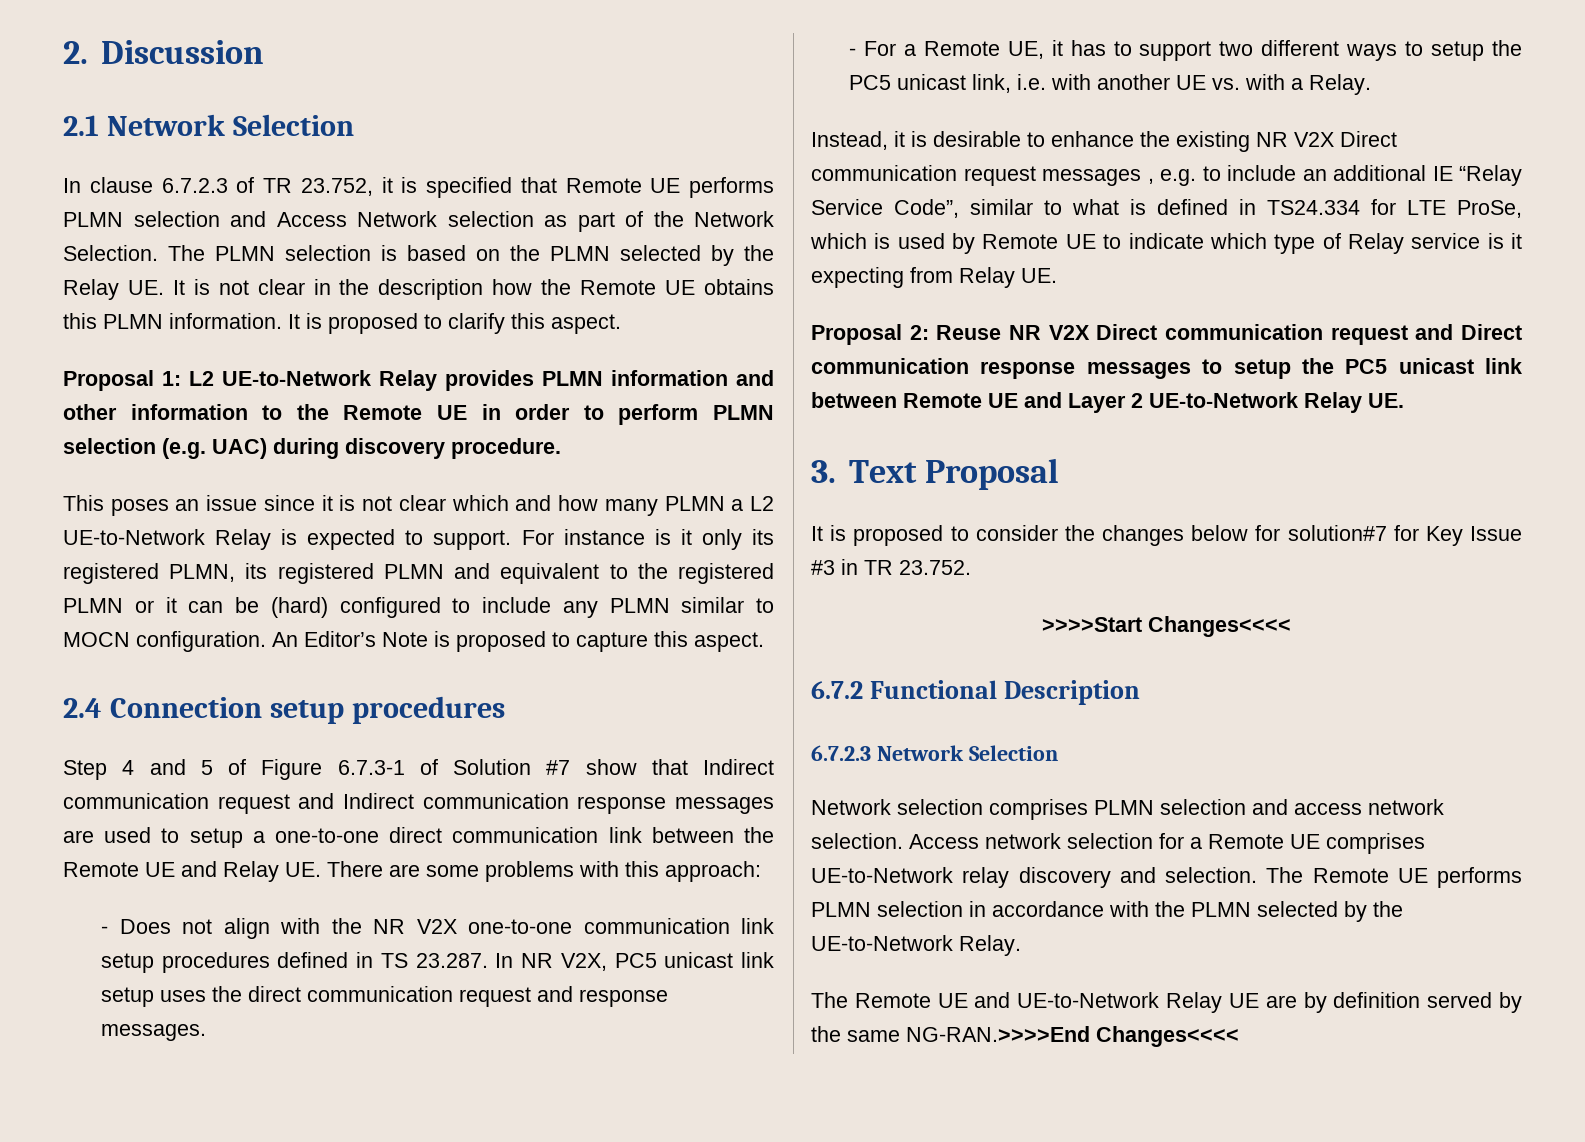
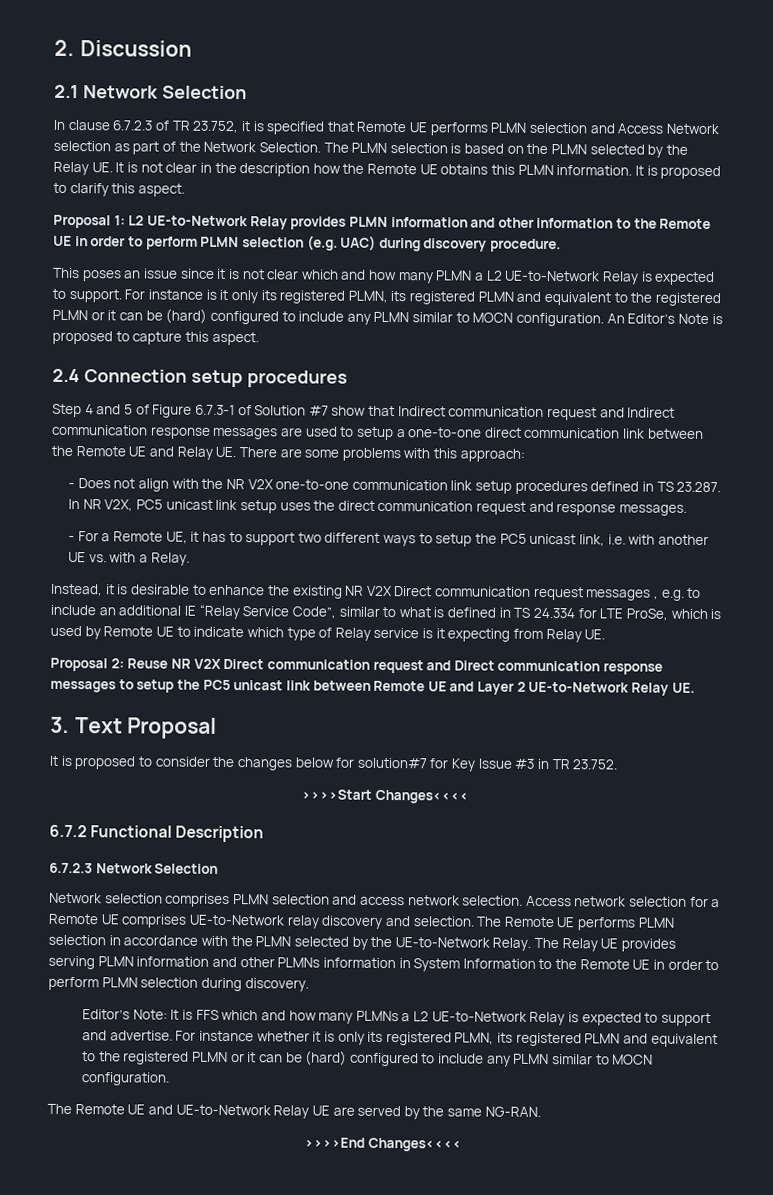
[1267,200,1360,215] TS24.334 -> [513,607,576,619] TS 24.334
(1021, 945) none -> [534,937,677,952] [48,955,720,972] [48,976,309,992] [82,1009,711,1027] [82,1030,718,1048] [82,1050,654,1067] [81,1072,171,1086] The Relay UE provides serving PLMN information and other PLMNs information in System Information to the Remote UE in order to perform PLMN selection during discovery. // Editor’s Note: It is FFS which and how many PLMNs a L2 UE-to-Network Relay is expected to support and advertise. For instance whether it is only its registered PLMN, its registered PLMN and equivalent to the registered PLMN or it can be (hard) configured to include any PLMN similar to MOCN configuration.
[1303,992,1421,1013] by definition -> (355, 1111) none
[906,1026,1090,1042] NG-RAN.>>>>End -> [484,1106,541,1117] [304,1137,366,1148] NG-RAN. // >>>>End

